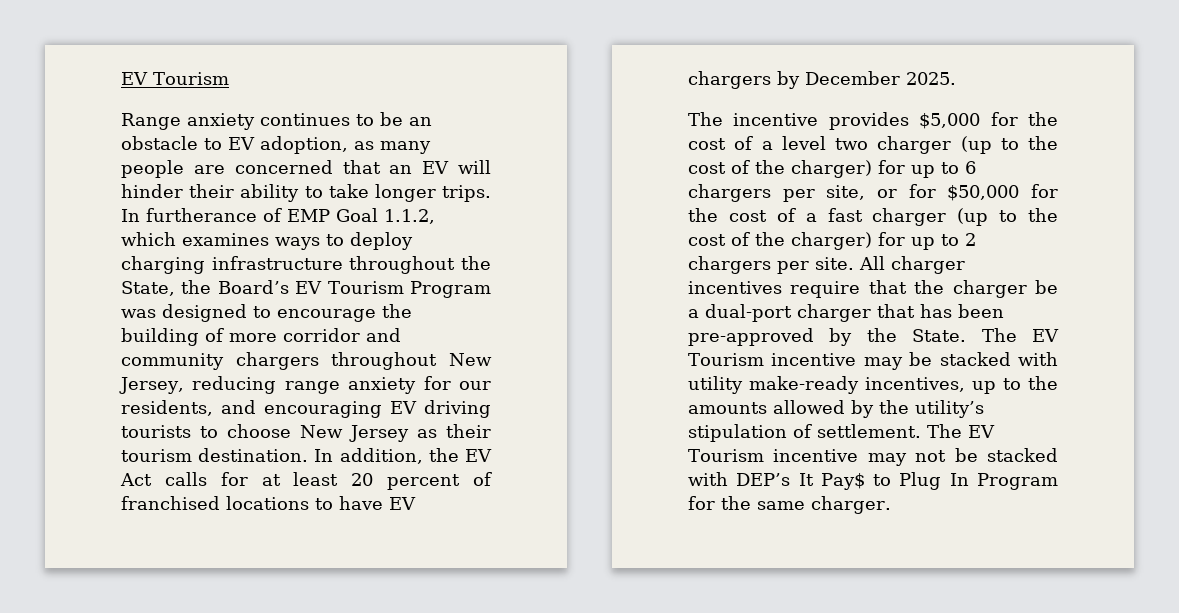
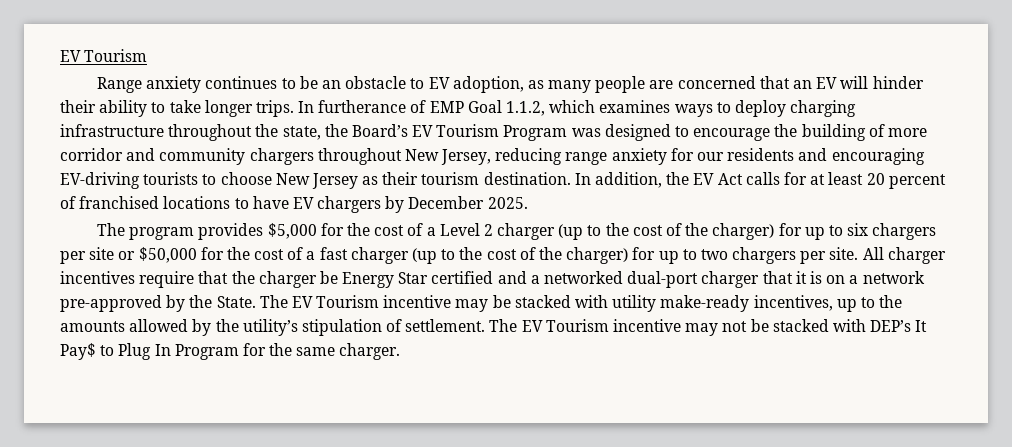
[121,281,175,296] State, -> [282,126,321,140] state,
[121,400,213,416] residents, -> [727,148,795,161] residents
[390,400,491,418] EV driving -> [60,172,140,189] EV-driving
[733,113,819,126] incentive -> [129,227,195,240] program
[781,136,868,150] level two -> [439,223,493,236] Level 2
[965,161,976,174] [688,184,936,202] 6 chargers per site, or for -> [847,223,937,240] [60,247,136,264] six chargers per site or
[965,233,976,246] 2 -> [700,249,728,260] two
[688,304,1004,322] a dual-port charger that has been -> [342,271,925,288] Energy Star certified and a networked dual-port charger that it is on a network

